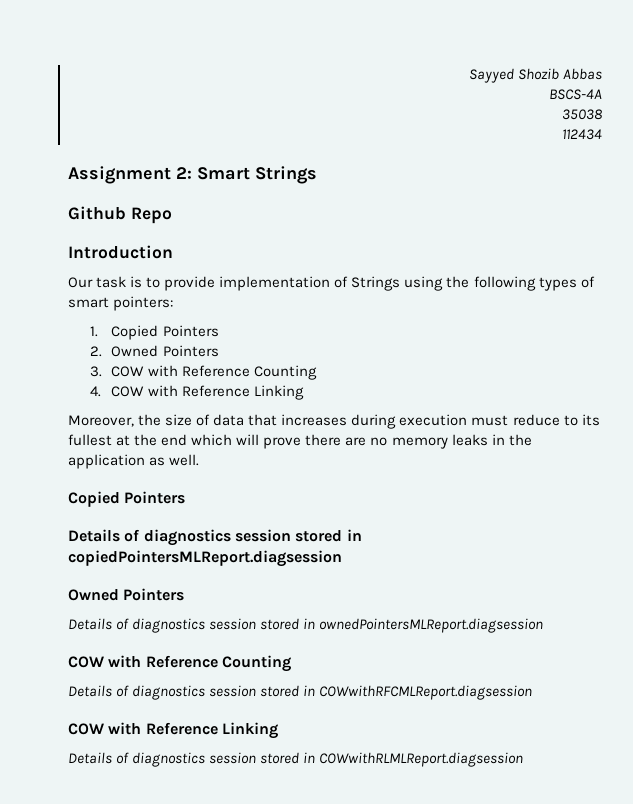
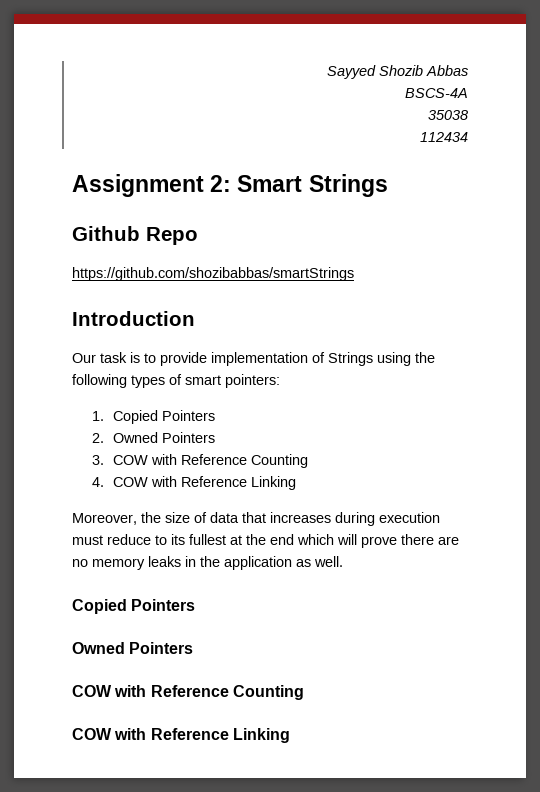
(172, 215) none -> [72,267,354,281] // https://github.com/shozibabbas/smartStrings
[68,529,362,546] [68,550,342,567] [68,588,185,601] [68,618,544,633] [68,655,291,672] [68,685,533,700] [68,722,278,739] [68,752,524,767] Details of diagnostics session stored in copiedPointersMLReport.diagsession // Owned Pointers // Details of diagnostics session stored in ownedPointersMLReport.diagsession // COW with Reference Counting // Details of diagnostics session stored in COWwithRFCMLReport.diagsession // COW with Reference Linking // Details of diagnostics session stored in COWwithRLMLReport.diagsession -> [72,642,194,654] [72,685,304,700] [72,728,290,743] Owned Pointers // COW with Reference Counting // COW with Reference Linking

